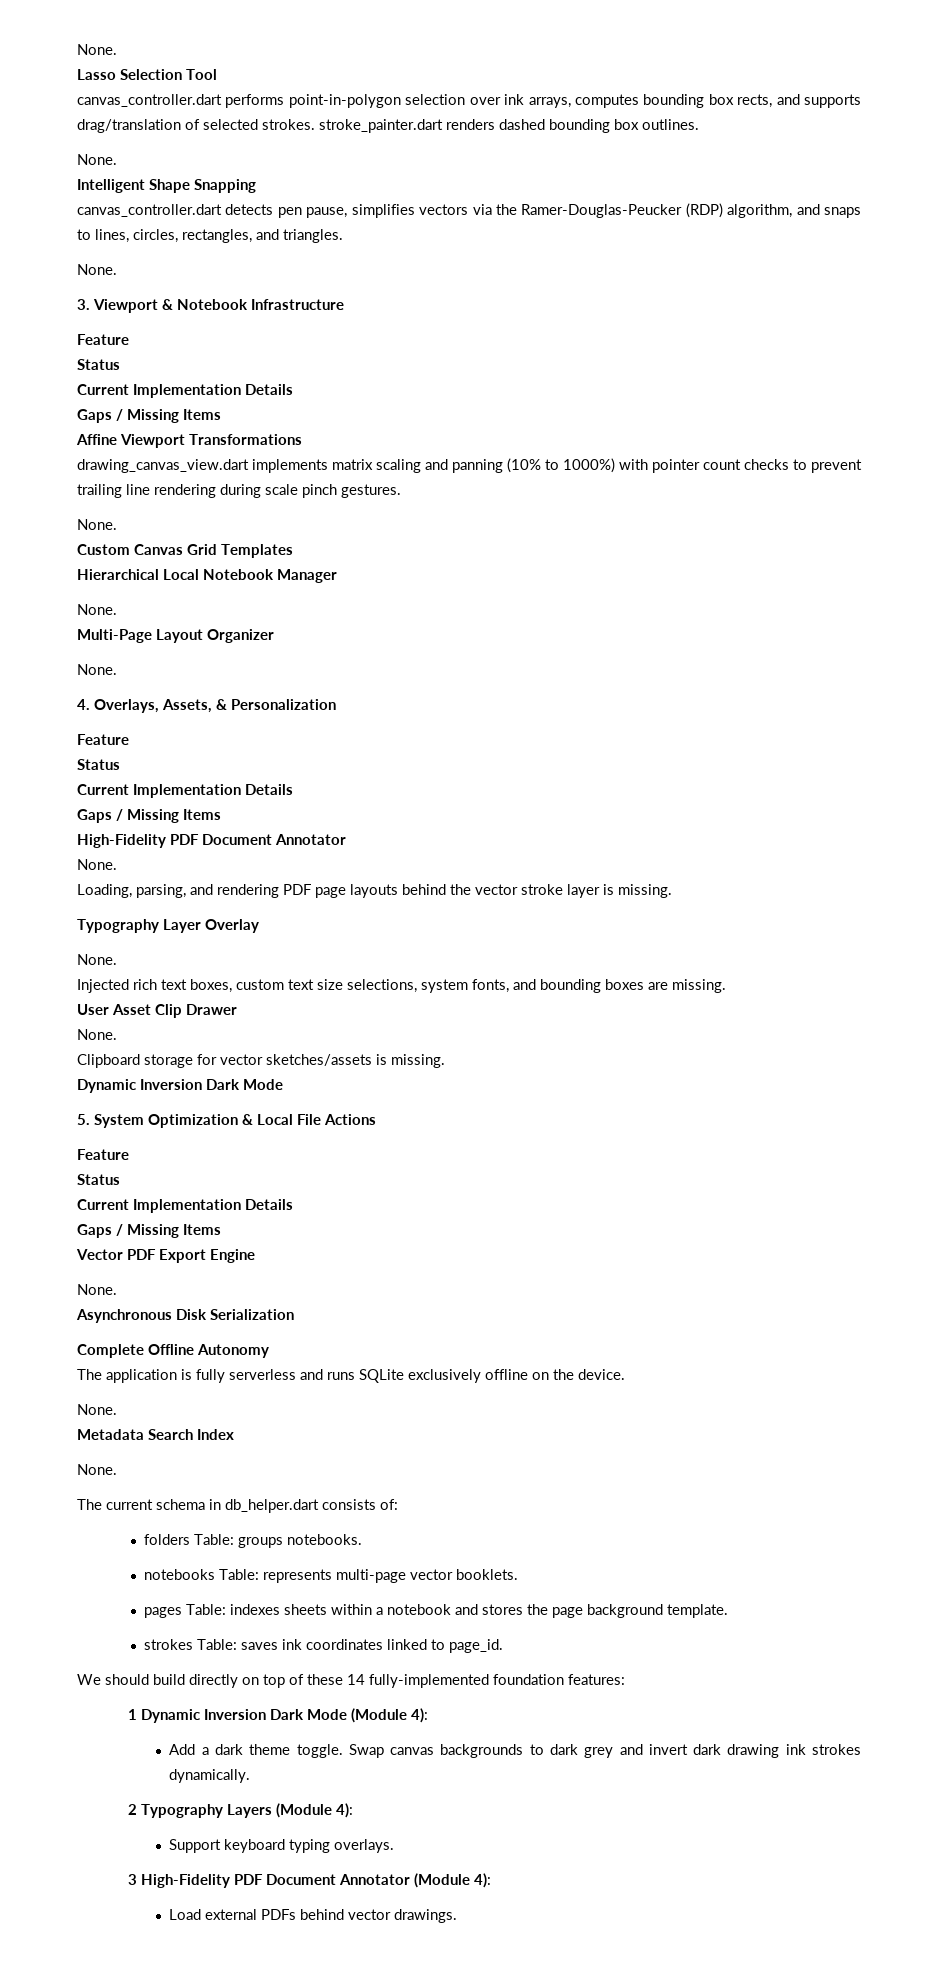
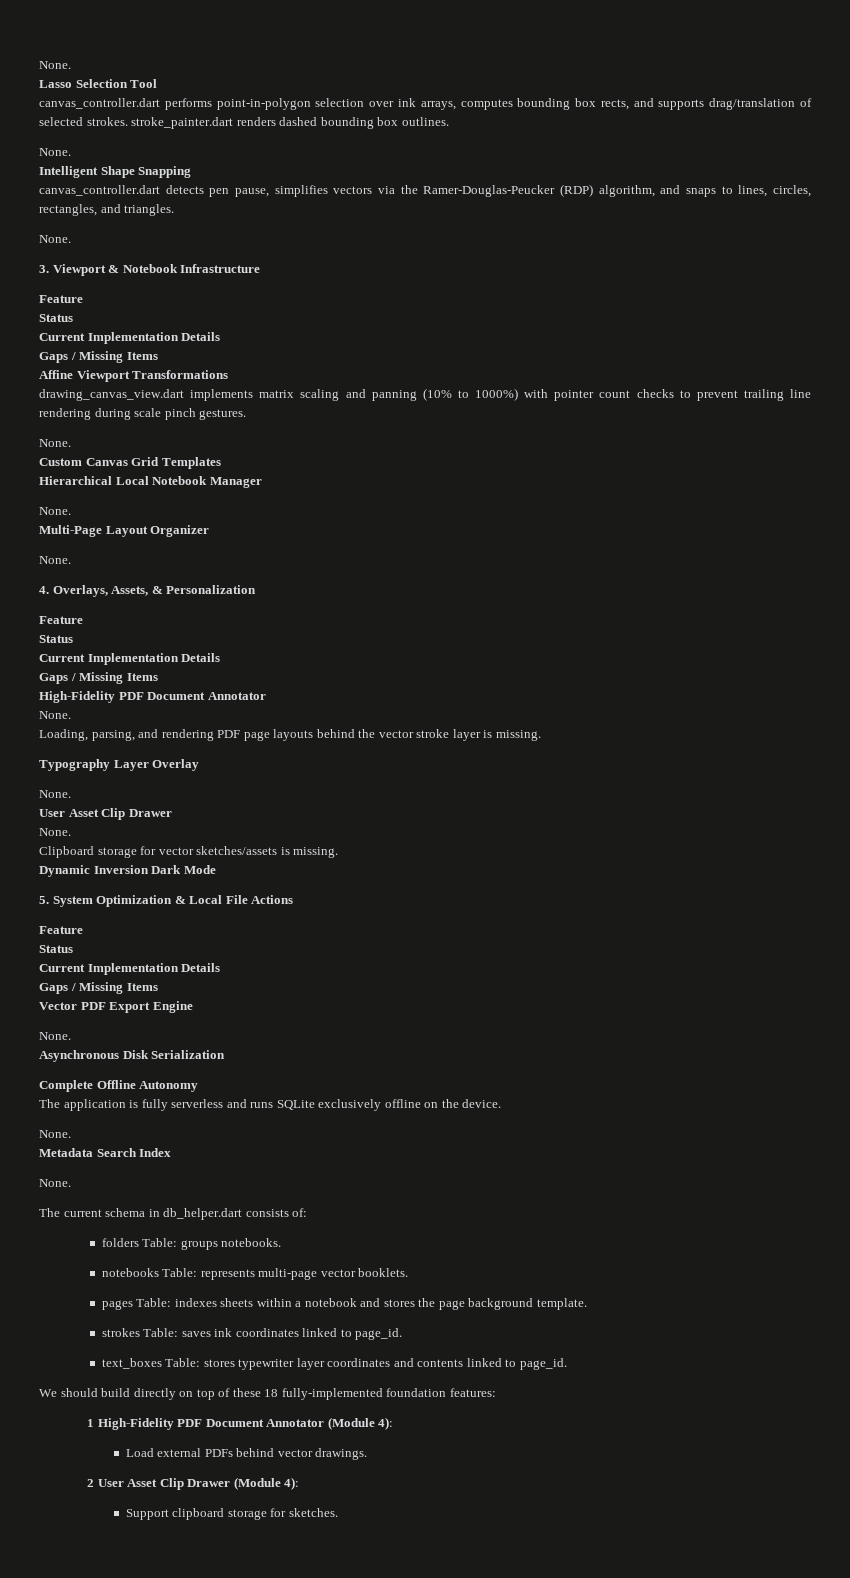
[77,979,726,993] // Injected rich text boxes, custom text size selections, system fonts, and bounding boxes are missing. -> (71, 794) none
(503, 1646) none -> [101,1358,567,1370] // text_boxes Table: stores typewriter layer coordinates and contents linked to page_id.
[347,1674,365,1685] 14 -> [264,1389,279,1397] 18
[140,1708,428,1723] [169,1744,862,1758] [169,1769,251,1783] [127,1803,353,1818] [169,1839,395,1853] [127,1874,137,1885] Dynamic Inversion Dark Mode (Module 4): // Add a dark theme toggle. Swap canvas backgrounds to dark grey and invert dark drawing ink strokes dynamically. // 2 Typography Layers (Module 4): // Support keyboard typing overlays. // 3 -> (95, 1423) none
(458, 1916) none -> [87,1477,300,1490] [125,1508,338,1520] // 2 User Asset Clip Drawer (Module 4): // Support clipboard storage for sketches.

